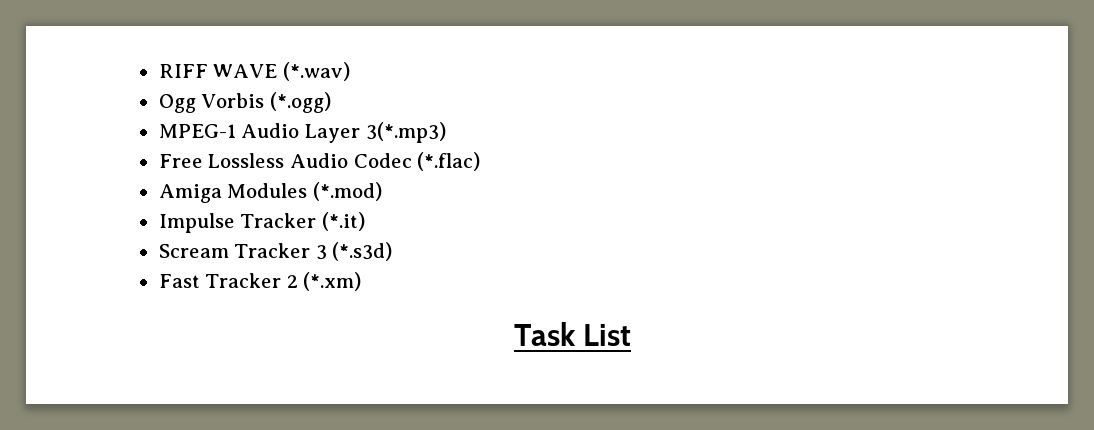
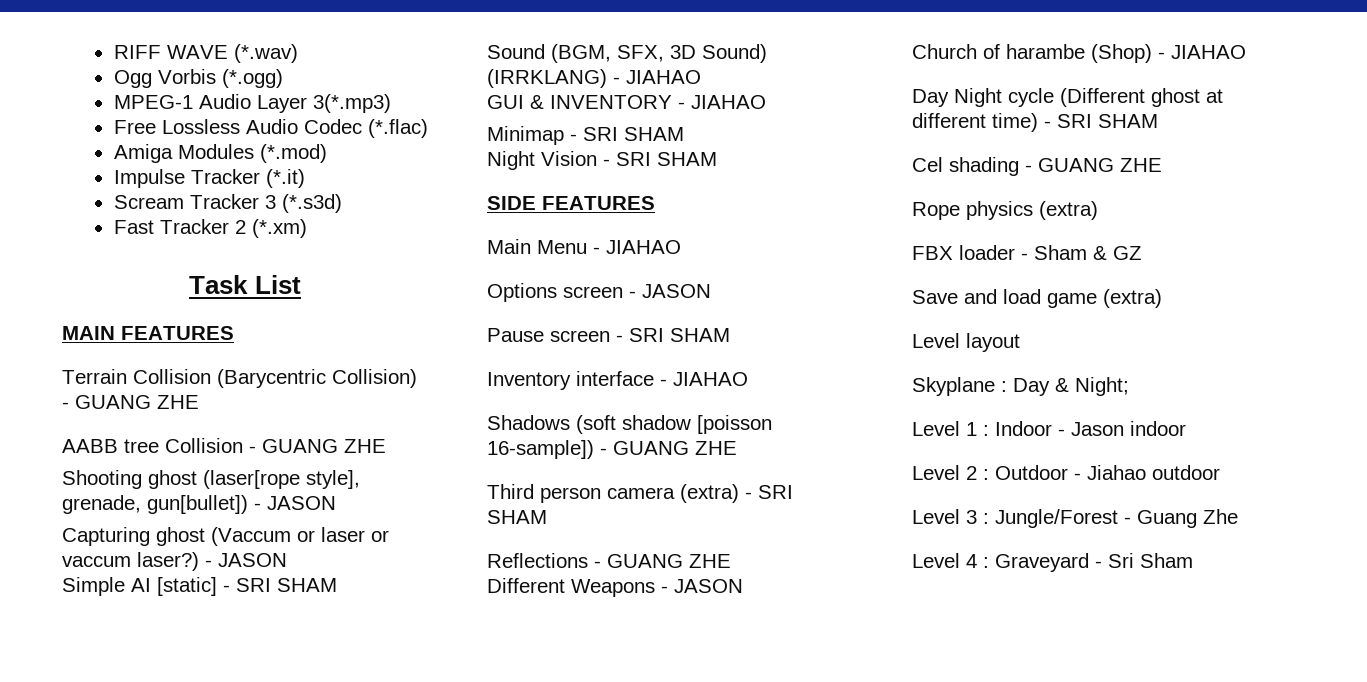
(632, 335) none -> [62,326,234,340] [62,369,417,388] [62,395,199,409] [62,438,386,453] [62,470,360,489] [62,495,336,514] [62,527,389,546] [62,552,287,571] [62,577,337,596] [487,44,767,63] [487,69,701,88] [487,95,766,109] [487,126,684,145] [487,151,717,170] [487,196,655,210] [487,239,681,254] [487,283,711,302] [487,328,730,342] [487,371,748,390] [487,415,772,434] [487,440,737,459] [487,484,793,503] [487,510,547,524] [487,553,731,568] [487,578,743,597] [912,44,1246,63] [912,88,1223,107] [912,113,1158,132] [912,157,1162,176] [912,201,1098,220] [912,245,1142,260] [912,289,1162,308] [912,333,1020,352] [912,377,1129,396] [912,421,1186,436] [912,465,1220,480] [912,509,1238,528] [912,553,1193,572] // MAIN FEATURES // Terrain Collision (Barycentric Collision) - GUANG ZHE // AABB tree Collision - GUANG ZHE // Shooting ghost (laser[rope style], grenade, gun[bullet]) - JASON // Capturing ghost (Vaccum or laser or vaccum laser?) - JASON // Simple AI [static] - SRI SHAM // Sound (BGM, SFX, 3D Sound) (IRRKLANG) - JIAHAO // GUI & INVENTORY - JIAHAO // Minimap - SRI SHAM // Night Vision - SRI SHAM // SIDE FEATURES // Main Menu - JIAHAO // Options screen - JASON // Pause screen - SRI SHAM // Inventory interface - JIAHAO // Shadows (soft shadow [poisson 16-sample]) - GUANG ZHE // Third person camera (extra) - SRI SHAM // Reflections - GUANG ZHE // Different Weapons - JASON // Church of harambe (Shop) - JIAHAO // Day Night cycle (Different ghost at different time) - SRI SHAM // Cel shading - GUANG ZHE // Rope physics (extra) // FBX loader - Sham & GZ // Save and load game (extra) // Level layout // Skyplane : Day & Night; // Level 1 : Indoor - Jason indoor // Level 2 : Outdoor - Jiahao outdoor // Level 3 : Jungle/Forest - Guang Zhe // Level 4 : Graveyard - Sri Sham

